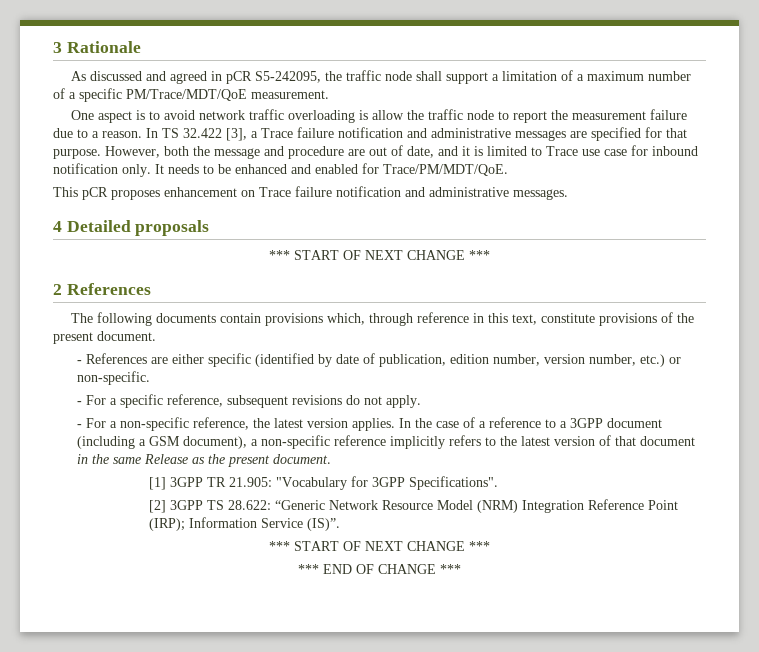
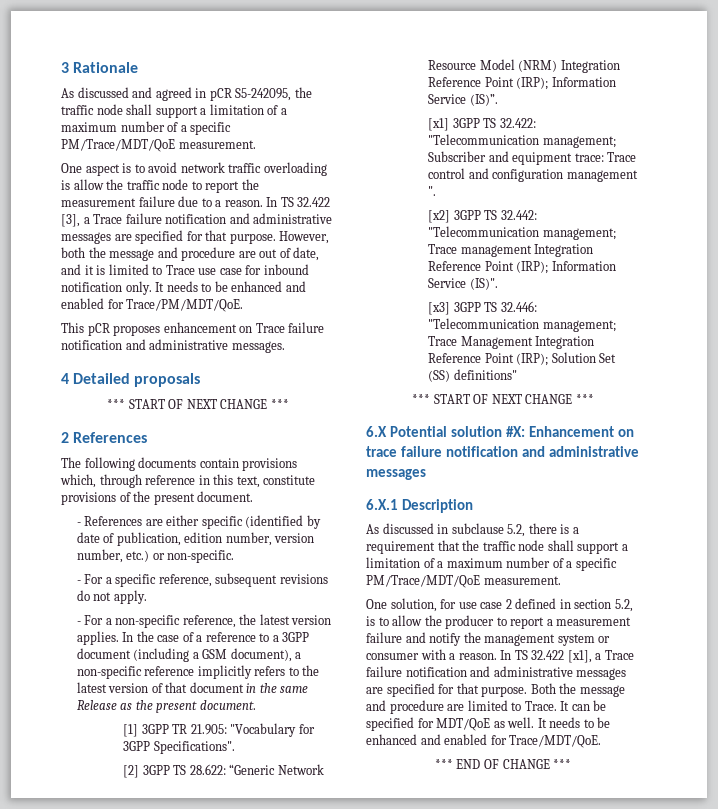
[269,541,490,551] // *** START OF NEXT CHANGE *** -> [428,118,536,131] [428,134,616,148] [428,151,637,165] [428,168,638,182] [428,186,437,196] [428,210,537,223] [428,226,616,240] [428,244,594,257] [428,261,616,274] [428,278,498,290] [428,301,537,315] [428,318,616,332] [428,336,595,349] [428,352,617,366] [428,369,517,382] [412,394,594,404] [366,426,635,437] [366,446,640,457] [366,469,426,480] [366,499,473,513] [366,523,579,537] [366,540,628,554] [366,557,617,571] [366,575,561,588] [366,598,633,612] [366,615,632,629] [366,632,611,646] [366,649,634,663] [366,666,627,680] [366,683,625,697] [366,700,607,714] [366,717,611,731] [366,734,602,748] // [x1] 3GPP TS 32.422: "Telecommunication management; Subscriber and equipment trace: Trace control and configuration management ". // [x2] 3GPP TS 32.442: "Telecommunication management; Trace management Integration Reference Point (IRP); Information Service (IS)". // [x3] 3GPP TS 32.446: "Telecommunication management; Trace Management Integration Reference Point (IRP); Solution Set (SS) definitions" // *** START OF NEXT CHANGE *** // 6.X Potential solution #X: Enhancement on trace failure notification and administrative messages // 6.X.1 Description // As discussed in subclause 5.2, there is a requirement that the traffic node shall support a limitation of a maximum number of a specific PM/Trace/MDT/QoE measurement. // One solution, for use case 2 defined in section 5.2, is to allow the producer to report a measurement failure and notify the management system or consumer with a reason. In TS 32.422 [x1], a Trace failure notification and administrative messages are specified for that purpose. Both the message and procedure are limited to Trace. It can be specified for MDT/QoE as well. It needs to be enhanced and enabled for Trace/MDT/QoE.

